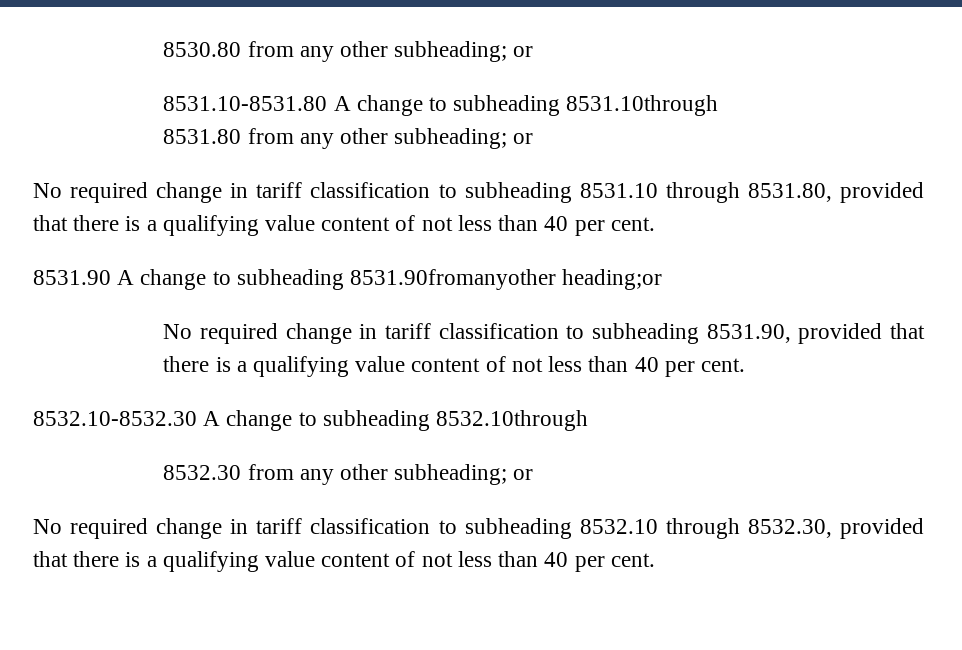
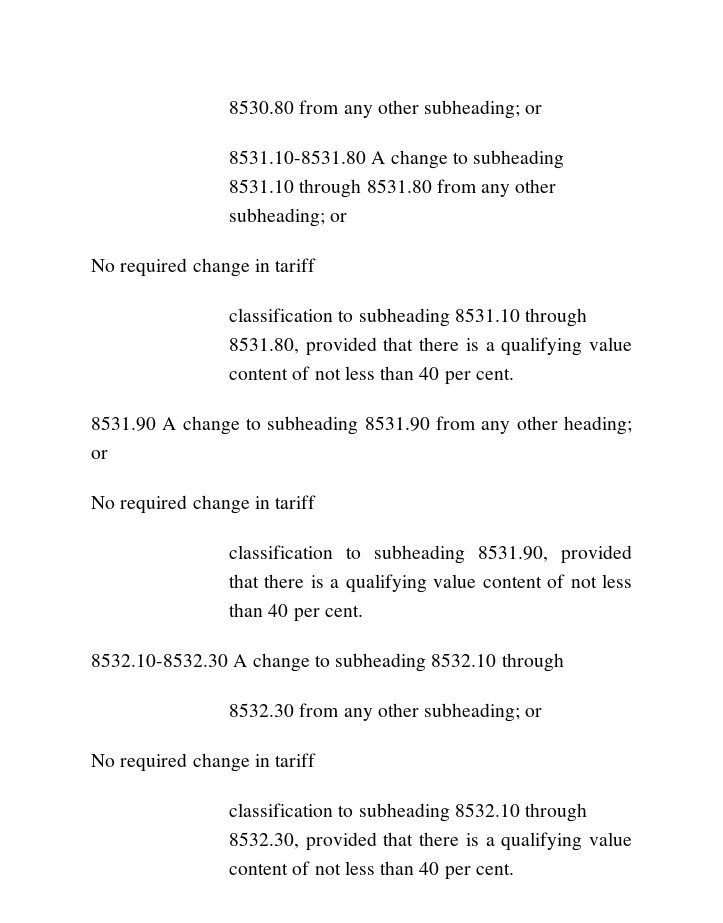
[566,95,719,116] 8531.10through // -> [229,179,362,198] 8531.10 through
(303, 190) none -> (317, 265) //
[350,269,663,290] [163,323,432,344] 8531.90fromanyother heading;or // No required change in tariff -> [364,416,632,435] [91,450,108,459] [91,495,317,514] 8531.90 from any other heading; or // No required change in tariff //
[436,410,589,431] 8532.10through -> [431,653,564,672] 8532.10 through
(303, 526) none -> (317, 760) //

